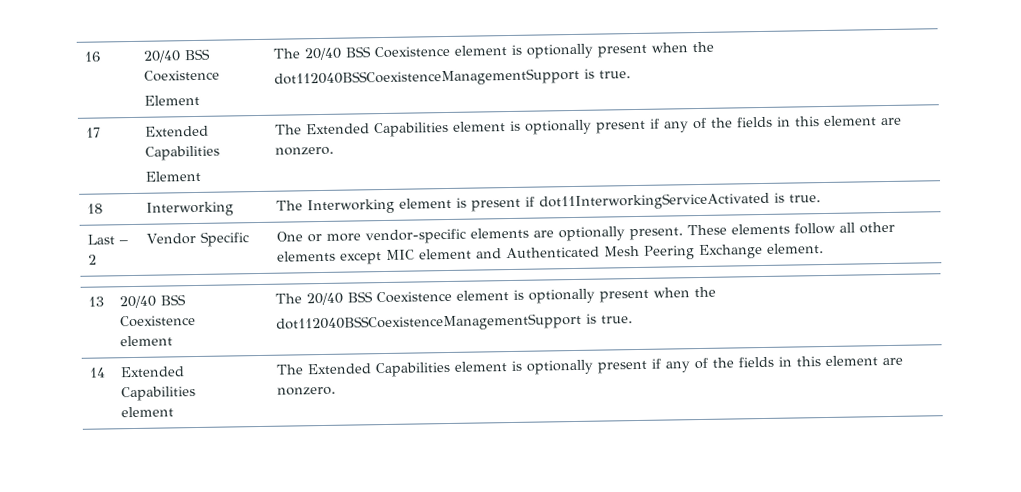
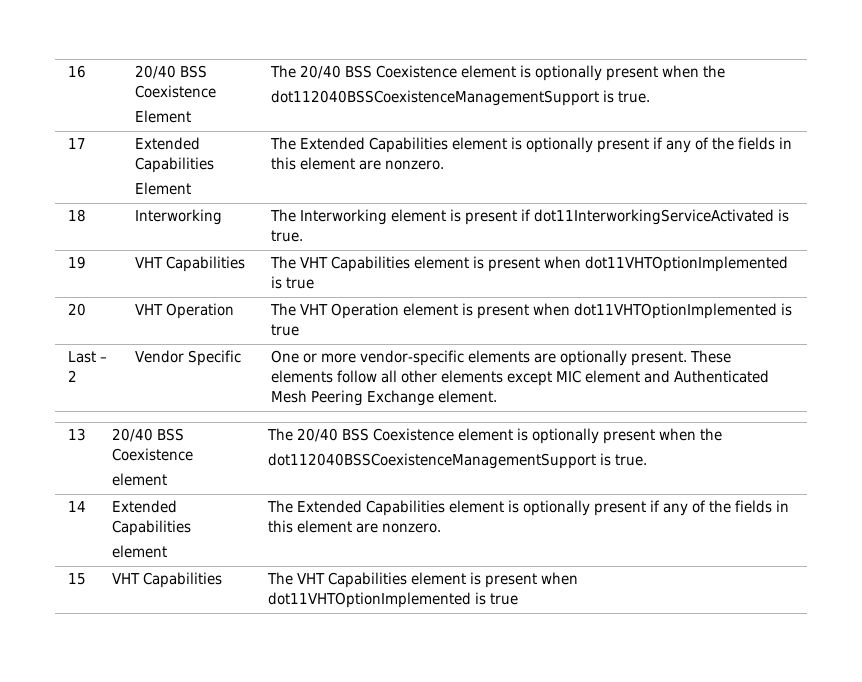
(821, 198) none -> [67,256,86,269] [134,256,245,272] [269,256,789,272] [270,276,314,289] [67,303,86,316] [134,303,234,319] [269,303,793,319] [270,324,299,336] // 19 | VHT Capabilities | The VHT Capabilities element is present when dot11VHTOptionImplemented is true // 20 | VHT Operation | The VHT Operation element is present when dot11VHTOptionImplemented is true
(336, 391) none -> [67,573,86,585] [111,572,222,588] [266,572,579,588] [267,592,518,608] // 15 | VHT Capabilities | The VHT Capabilities element is present when // dot11VHTOptionImplemented is true

